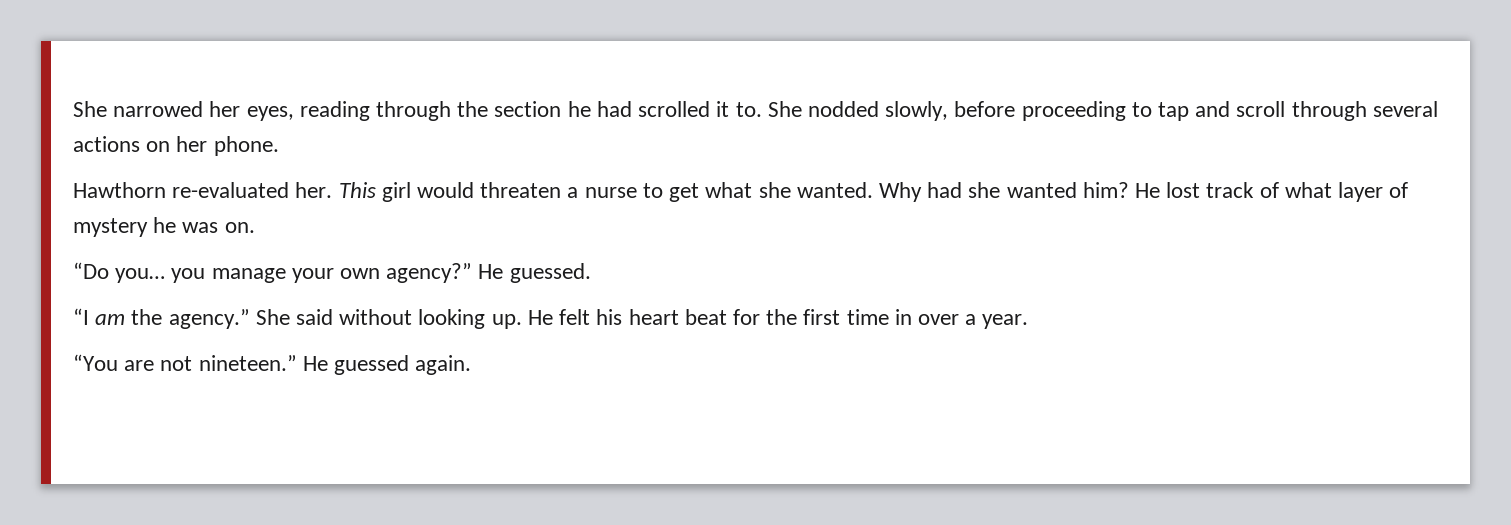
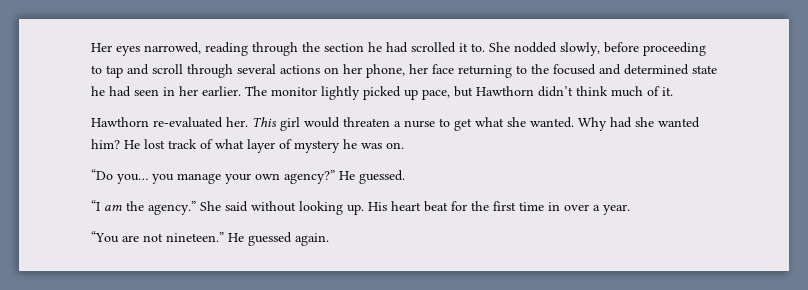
[73,101,294,121] She narrowed her eyes, -> [91,42,201,56] Her eyes narrowed,
[213,136,279,156] phone. -> [366,64,717,78] [91,86,673,100] phone, her face returning to the focused and determined state he had seen in her earlier. The monitor lightly picked up pace, but Hawthorn didn’t think much of it.
[527,309,623,325] He felt his -> [368,202,387,211] His

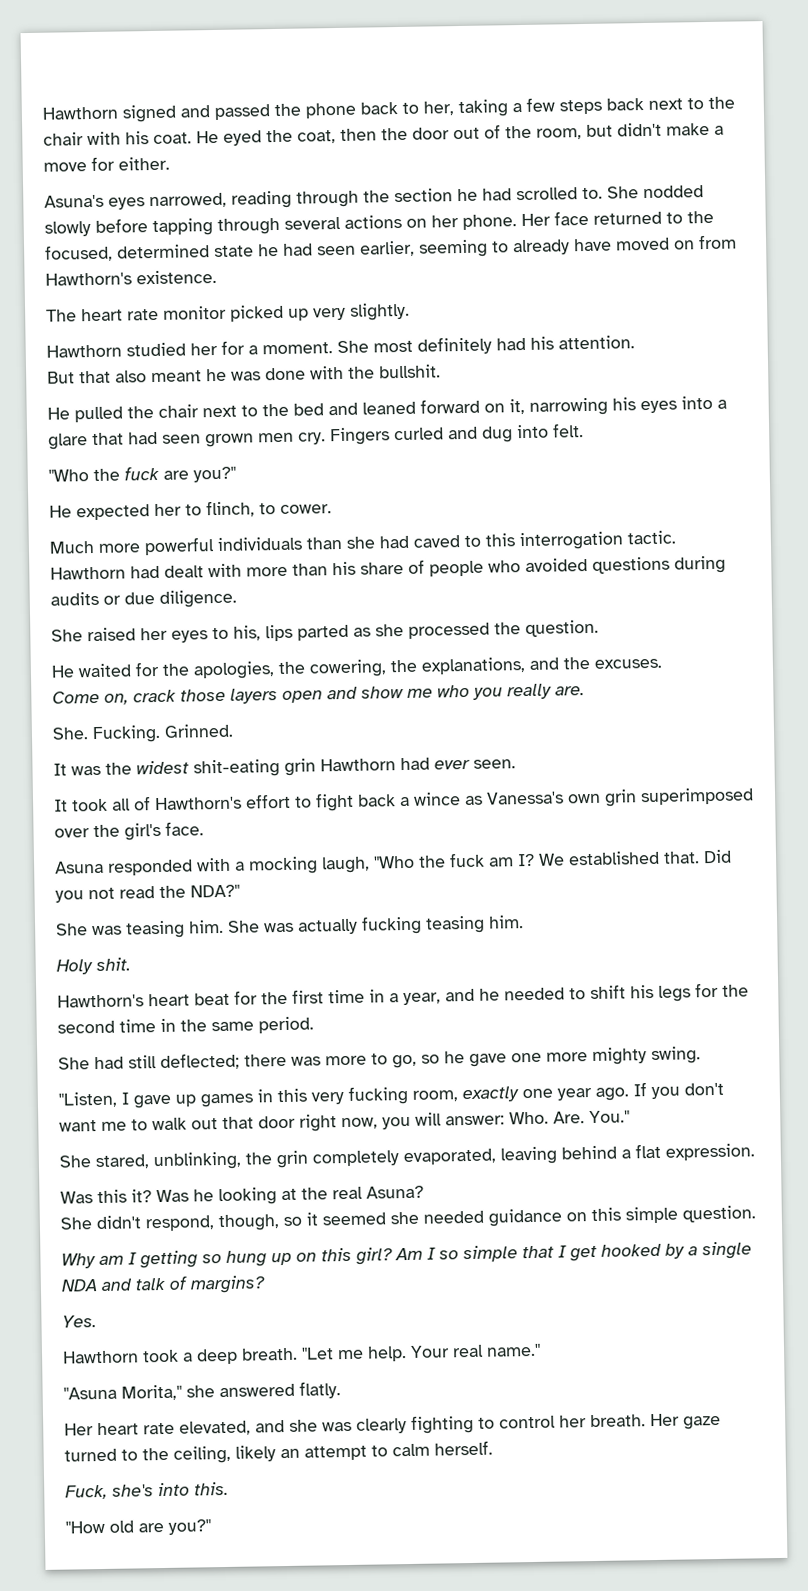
[91,43,112,52] Her -> [42,96,735,123] [43,122,724,146] [43,156,170,172] [44,194,104,208] Hawthorn signed and passed the phone back to her, taking a few steps back next to the chair with his coat. He eyed the coat, then the door out of the room, but didn't make a move for either. // Asuna's
[459,43,468,52] it -> (578, 194) none
[560,42,706,56] [91,64,183,78] slowly, before proceeding to tap and scroll -> [44,218,213,237] slowly before tapping
[366,64,621,78] phone, her face returning to the focused and -> [462,210,714,230] [45,244,113,262] phone. Her face returned to the focused,
[163,86,673,100] [91,117,700,131] [91,139,404,153] [91,169,405,184] [91,200,387,215] in her earlier. The monitor lightly picked up pace, but Hawthorn didn’t think much of it. // Hawthorn re-evaluated her. This girl would threaten a nurse to get what she wanted. Why had she wanted him? He lost track of what layer of mystery he was on. // “Do you… you manage your own agency?” He guessed. // “I am the agency.” She said without looking up. His -> [360,234,737,258] [45,269,217,286] [46,302,410,322] [46,335,635,358] [47,364,441,384] [47,395,727,423] [48,423,584,450] [48,465,236,483] [49,500,332,521] [49,530,676,556] [50,555,726,580] [50,589,237,608] [51,619,599,643] [51,656,662,680] [52,683,585,705] [52,723,234,744] [53,757,516,778] [54,787,754,812] [54,821,204,841] [55,849,732,876] [55,884,240,903] [56,915,524,939] [56,957,131,975] [57,994,144,1008] earlier, seeming to already have moved on from Hawthorn's existence. // The heart rate monitor picked up very slightly. // Hawthorn studied her for a moment. She most definitely had his attention. // But that also meant he was done with the bullshit. // He pulled the chair next to the bed and leaned forward on it, narrowing his eyes into a glare that had seen grown men cry. Fingers curled and dug into felt. // "Who the fuck are you?" // He expected her to flinch, to cower. // Much more powerful individuals than she had caved to this interrogation tactic. Hawthorn had dealt with more than his share of people who avoided questions during audits or due diligence. // She raised her eyes to his, lips parted as she processed the question. // He waited for the apologies, the cowering, the explanations, and the excuses. // Come on, crack those layers open and show me who you really are. // She. Fucking. Grinned. // It was the widest shit-eating grin Hawthorn had ever seen. // It took all of Hawthorn's effort to fight back a wince as Vanessa's own grin superimposed over the girl's face. // Asuna responded with a mocking laugh, "Who the fuck am I? We established that. Did you not read the NDA?" // She was teasing him. She was actually fucking teasing him. // Holy shit. // Hawthorn's
[564,204,630,215] [91,231,329,246] over a year. // “You are not nineteen.” He guessed again. -> [389,982,749,1006] [57,1016,314,1034] [58,1046,701,1070] [58,1082,724,1109] [59,1110,630,1132] [59,1143,755,1171] [60,1185,424,1206] [60,1205,756,1232] [61,1241,752,1269] [61,1275,266,1294] [62,1315,97,1328] [62,1343,541,1365] [63,1381,341,1401] [64,1413,721,1436] [64,1440,493,1464] [65,1481,229,1500] [65,1519,211,1535] a year, and he needed to shift his legs for the second time in the same period. // She had still deflected; there was more to go, so he gave one more mighty swing. // "Listen, I gave up games in this very fucking room, exactly one year ago. If you don't want me to walk out that door right now, you will answer: Who. Are. You." // She stared, unblinking, the grin completely evaporated, leaving behind a flat expression. // Was this it? Was he looking at the real Asuna? // She didn't respond, though, so it seemed she needed guidance on this simple question. // Why am I getting so hung up on this girl? Am I so simple that I get hooked by a single NDA and talk of margins? // Yes. // Hawthorn took a deep breath. "Let me help. Your real name." // "Asuna Morita," she answered flatly. // Her heart rate elevated, and she was clearly fighting to control her breath. Her gaze turned to the ceiling, likely an attempt to calm herself. // Fuck, she's into this. // "How old are you?"

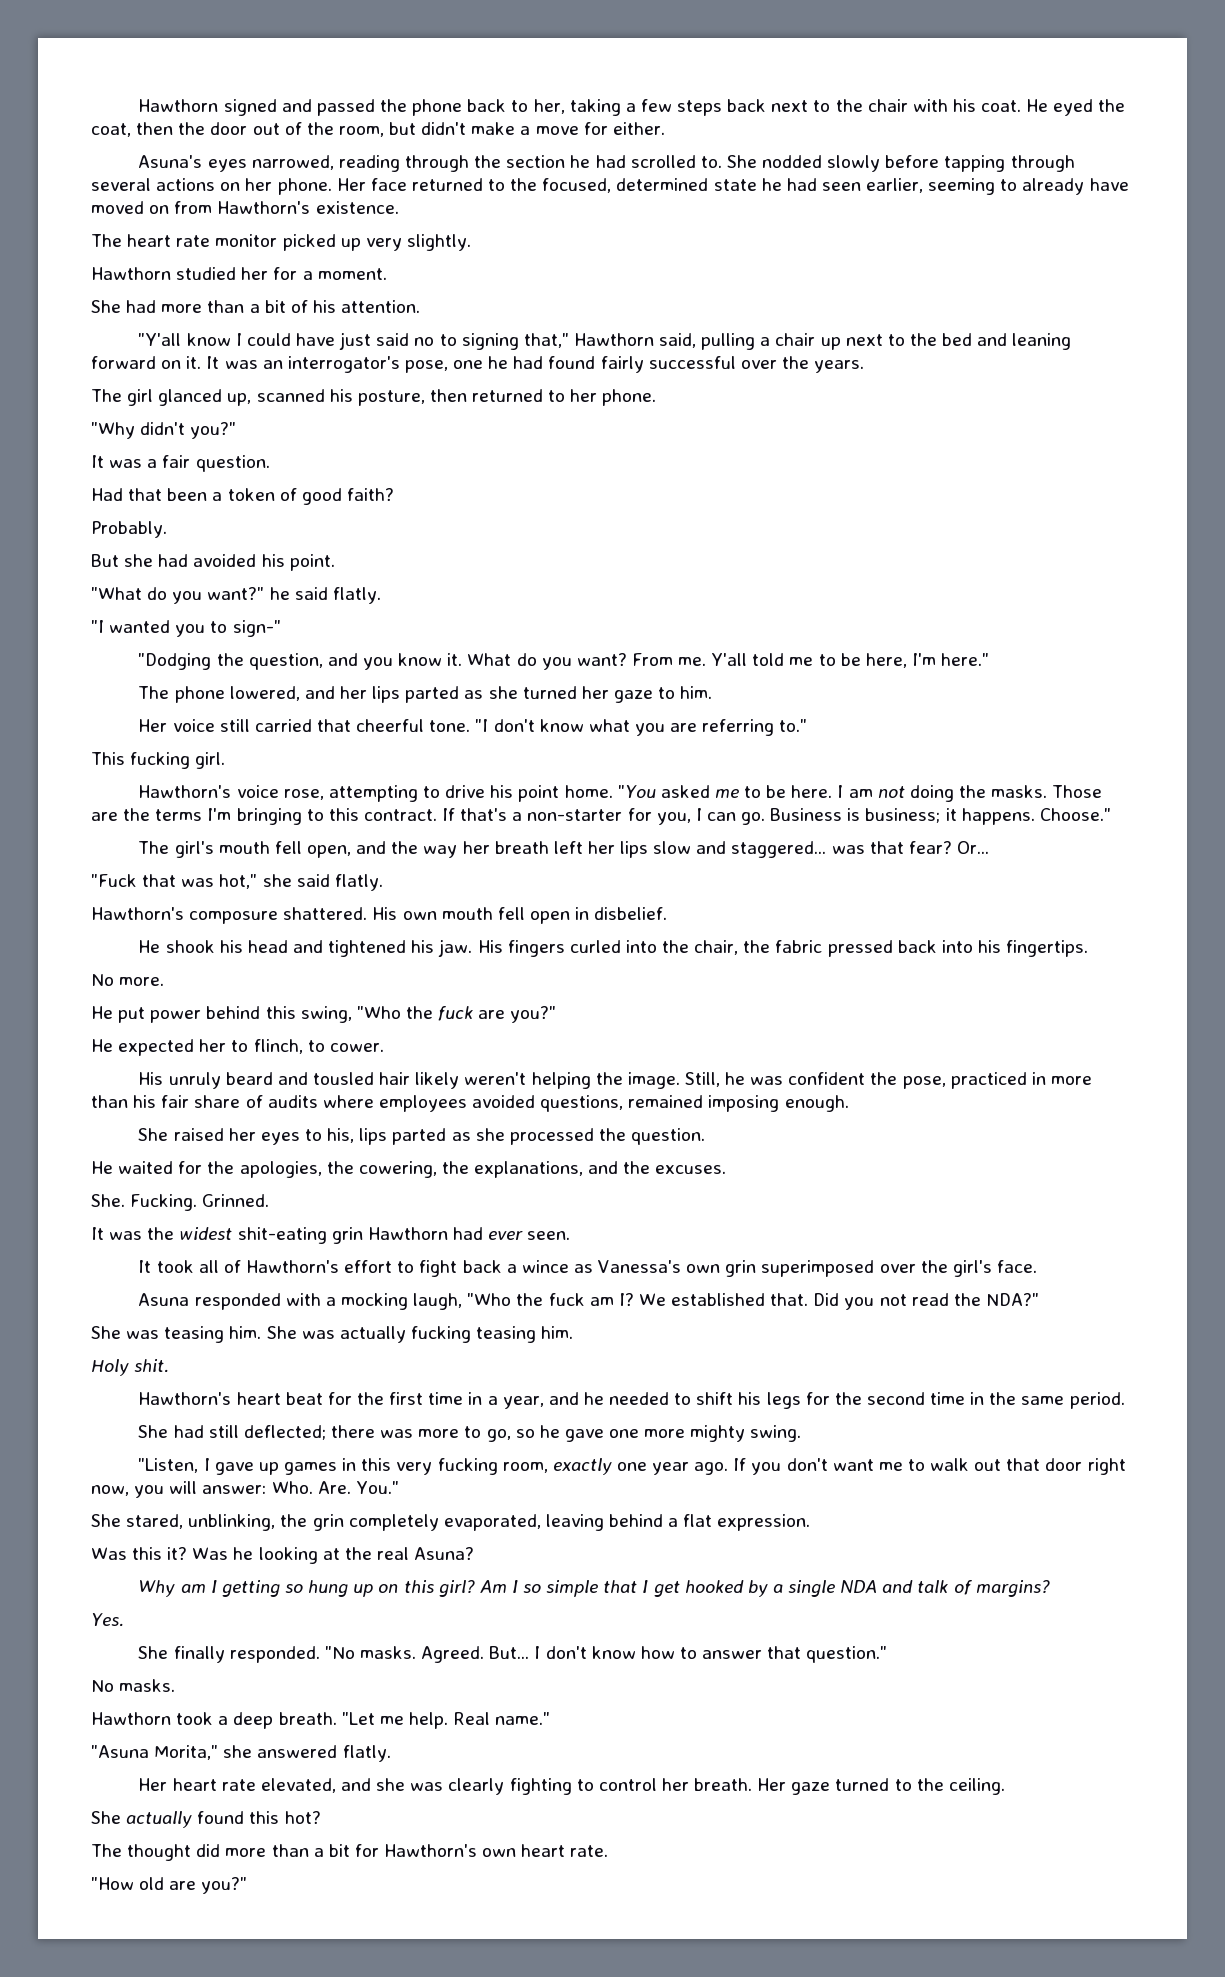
[337,335,635,355] [47,364,441,384] [47,404,199,423] She most definitely had his attention. // But that also meant he was done with the bullshit. // He pulled the chair -> [91,300,421,313] [138,332,841,350] // She had more than a bit of his attention. // "Y'all know I could have just said no to signing that," Hawthorn said, pulling a chair up
[362,401,416,415] leaned -> [1012,333,1072,350] leaning
[509,395,727,416] [48,423,584,450] it, narrowing his eyes into a glare that had seen grown men cry. Fingers curled and dug into felt. // -> [186,356,865,373] [91,389,657,406] [91,422,237,439] [91,455,270,472] [91,488,394,505] [91,521,167,538] [91,554,335,571] [91,587,381,604] [91,620,281,637] [138,653,990,670] [138,686,713,703] [138,719,808,736] [91,752,226,769] [138,785,1103,802] [91,808,1111,825] [138,841,989,858] [91,874,383,891] [91,907,668,924] [138,939,1089,957] [91,974,165,986] [91,1006,352,1023] it. It was an interrogator's pose, one he had found fairly successful over the years. // The girl glanced up, scanned his posture, then returned to her phone. // "Why didn't you?" // It was a fair question. // Had that been a token of good faith? // Probably. // But she had avoided his point. // "What do you want?" he said flatly. // "I wanted you to sign-" // "Dodging the question, and you know it. What do you want? From me. Y'all told me to be here, I'm here." // The phone lowered, and her lips parted as she turned her gaze to him. // Her voice still carried that cheerful tone. "I don't know what you are referring to." // This fucking girl. // Hawthorn's voice rose, attempting to drive his point home. "You asked me to be here. I am not doing the masks. Those are the terms I'm bringing to this contract. If that's a non-starter for you, I can go. Business is business; it happens. Choose." // The girl's mouth fell open, and the way her breath left her lips slow and staggered... was that fear? Or... // "Fuck that was hot," she said flatly. // Hawthorn's composure shattered. His own mouth fell open in disbelief. // He shook his head and tightened his jaw. His fingers curled into the chair, the fabric pressed back into his fingertips. // No more. // He put power behind this swing,
[49,530,676,556] [50,563,242,580] Much more powerful individuals than she had caved to this interrogation tactic. Hawthorn had dealt with -> [138,1072,1046,1089] His unruly beard and tousled hair likely weren't helping the image. Still, he was confident the pose, practiced in
(356, 568) none -> [161,1095,190,1108] fair
[429,555,726,577] [50,589,237,608] people who avoided questions during audits or due diligence. -> [267,1095,849,1112] audits where employees avoided questions, remained imposing enough.
[52,683,585,705] // Come on, crack those layers open and show me who you really are. -> (727, 1169) none
[60,1205,756,1232] // She didn't respond, though, so it seemed she needed guidance on this simple question. -> (475, 1553) none
(97, 1321) none -> [138,1646,888,1663] [91,1679,176,1692] // She finally responded. "No masks. Agreed. But... I don't know how to answer that question." // No masks.
[410,1344,484,1358] Your real -> [453,1712,491,1725] Real
[173,1440,493,1464] [65,1481,229,1500] ceiling, likely an attempt to calm herself. // Fuck, she's into this. -> [948,1778,1005,1795] [91,1811,321,1828] [91,1844,609,1861] ceiling. // She actually found this hot? // The thought did more than a bit for Hawthorn's own heart rate.

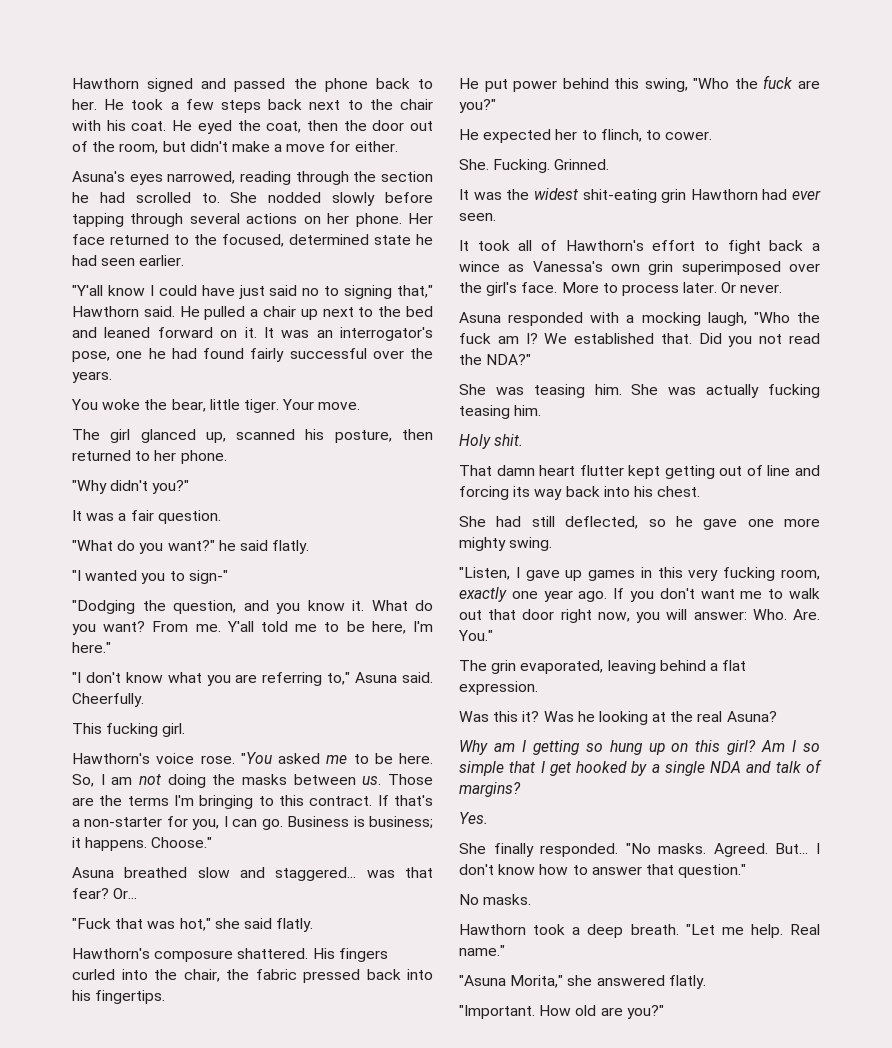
[533,99,621,116] her, taking -> [72,99,164,110] her. He took
[866,178,1129,195] [91,201,399,214] [91,234,471,251] [91,267,387,280] [91,300,421,313] earlier, seeming to already have moved on from Hawthorn's existence. // The heart rate monitor picked up very slightly. // Hawthorn studied her for a moment. // She had more than a bit of his attention. -> [139,255,185,266] earlier.
[659,333,756,350] said, pulling -> [143,306,246,320] said. He pulled
[1012,333,1072,350] leaning -> [104,327,151,338] leaned
(865, 366) none -> [71,399,361,413] // You woke the bear, little tiger. Your move.
[91,488,394,505] [91,521,167,538] [91,554,335,571] // Had that been a token of good faith? // Probably. // But she had avoided his point. -> (221, 517) none
[138,686,713,703] [138,719,471,732] The phone lowered, and her lips parted as she turned her gaze to him. // Her voice still carried that cheerful tone. -> (111, 647) none
[779,719,808,732] to." -> [327,672,433,685] [72,693,144,707] to," Asuna said. Cheerfully.
[283,785,613,802] rose, attempting to drive his point home. -> [200,755,235,764] rose.
(833, 791) none -> [72,774,94,787] So,
[991,785,1048,798] masks. -> [241,774,382,785] masks between us.
[138,841,649,858] The girl's mouth fell open, and the way her breath left her lips -> [72,867,188,878] Asuna breathed
[402,907,668,924] [138,939,503,957] own mouth fell open in disbelief. // He shook his head and tightened his jaw. His -> (335, 953) none
[91,974,165,986] // No more. -> (166, 997) none
[138,1072,1092,1089] [91,1095,849,1112] [138,1128,706,1145] [91,1161,727,1178] // His unruly beard and tousled hair likely weren't helping the image. Still, he was confident the pose, practiced in more than his fair share of audits where employees avoided questions, remained imposing enough. // She raised her eyes to his, lips parted as she processed the question. // He waited for the apologies, the cowering, the explanations, and the excuses. -> (713, 135) none
(1037, 1266) none -> [561,282,783,296] More to process later. Or never.
[138,1392,1125,1409] [138,1425,511,1442] Hawthorn's heart beat for the first time in a year, and he needed to shift his legs for the second time in the same period. // She had still deflected; there was more to go, -> [459,465,820,479] [459,486,701,500] [459,516,639,529] That damn heart flutter kept getting out of line and forcing its way back into his chest. // She had still deflected,
[91,1514,439,1531] She stared, unblinking, the grin completely -> [459,660,517,674] The grin
[138,1778,1005,1795] [91,1811,321,1828] [91,1844,609,1861] [91,1877,134,1890] Her heart rate elevated, and she was clearly fighting to control her breath. Her gaze turned to the ceiling. // She actually found this hot? // The thought did more than a bit for Hawthorn's own heart rate. // "How -> [459,1005,572,1019] "Important. How

